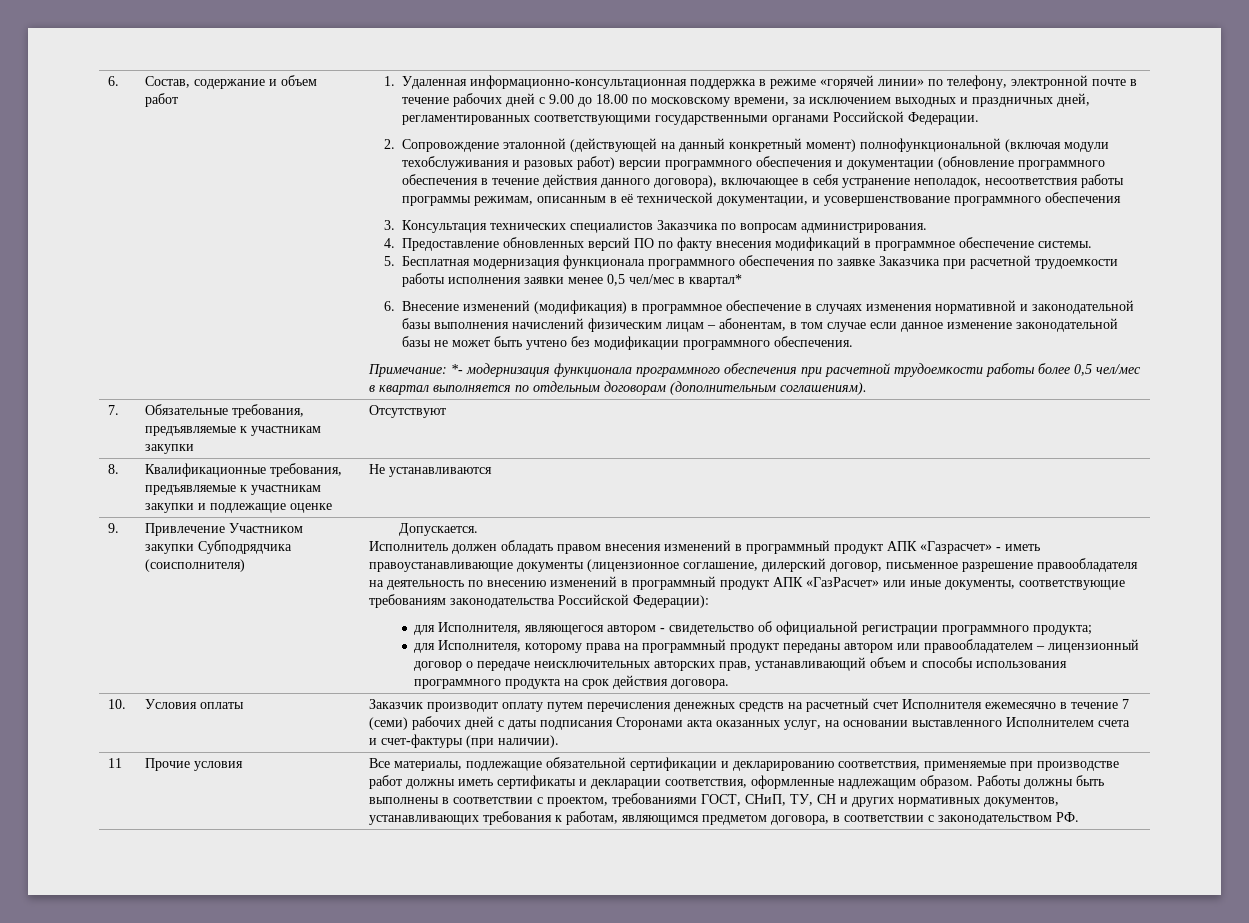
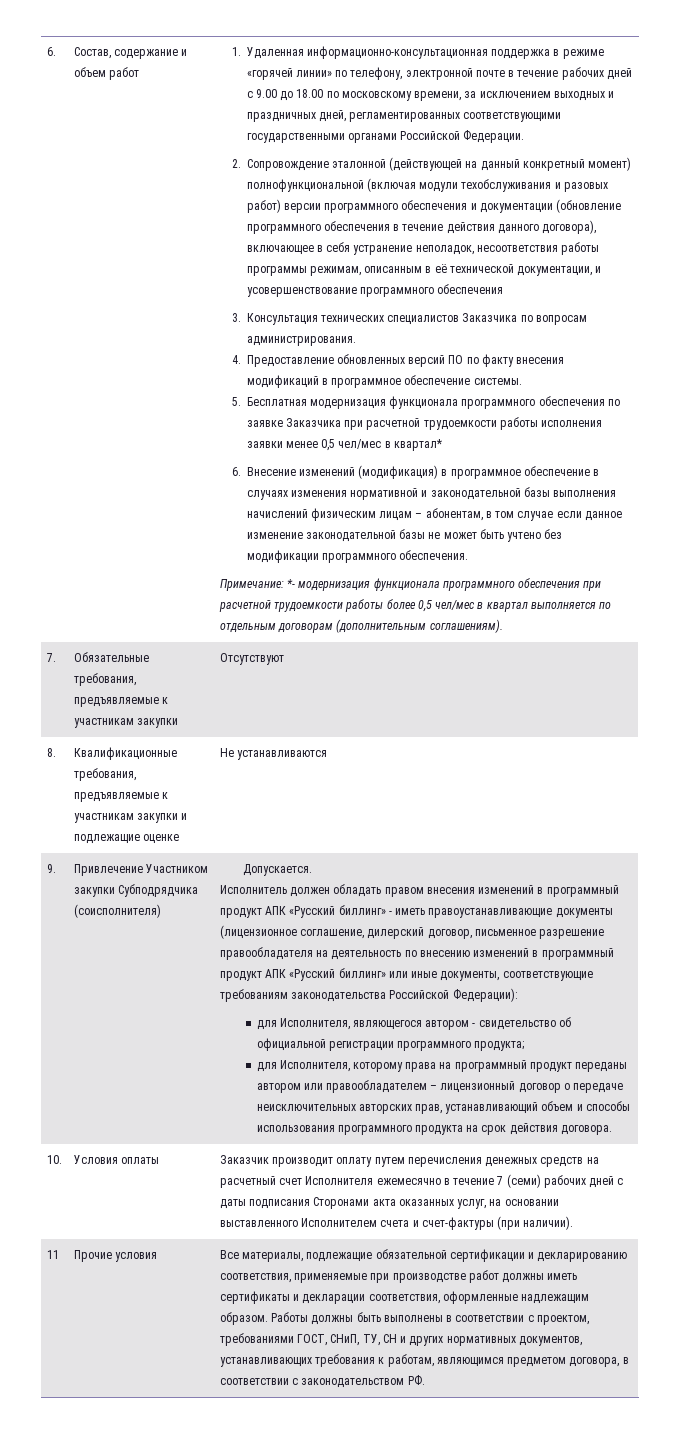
[920,541,993,554] «Газрасчет» -> [289,905,386,918] «Русский биллинг»
[806,577,880,587] «ГазРасчет» -> [289,968,386,981] «Русский биллинг»

